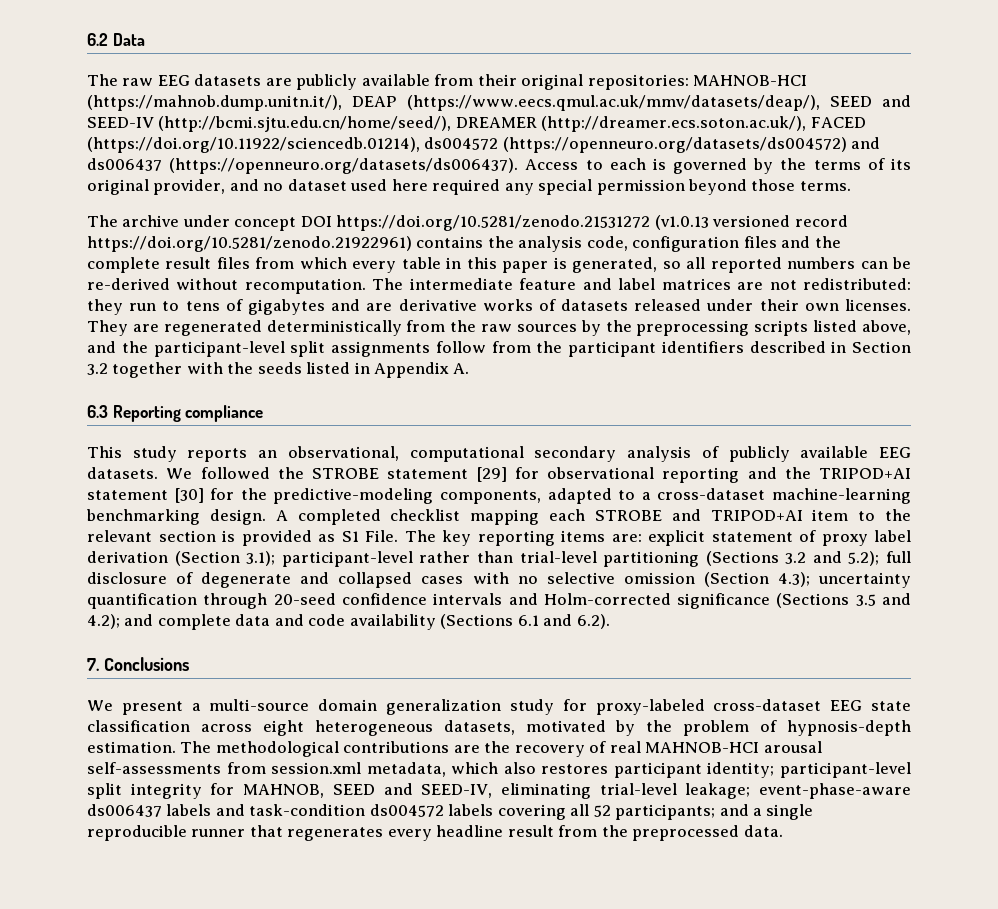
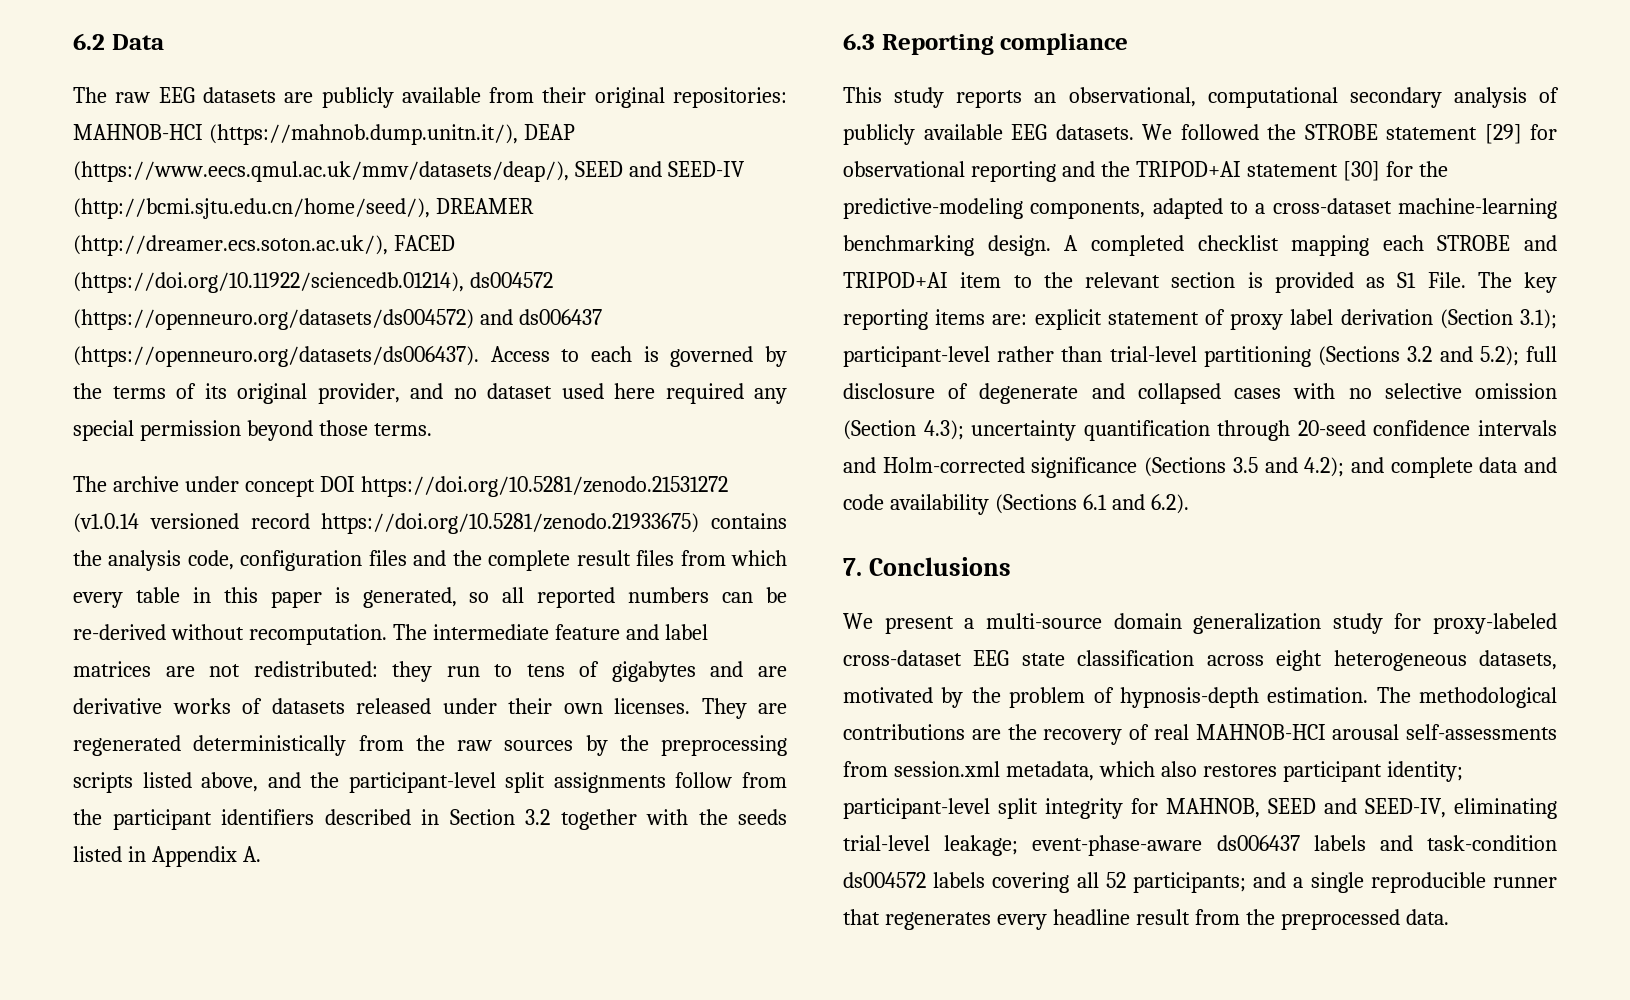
[654,215,709,230] (v1.0.13 -> [73,513,139,533] (v1.0.14
[87,236,412,252] https://doi.org/10.5281/zenodo.21922961) -> [321,513,700,534] https://doi.org/10.5281/zenodo.21933675)

